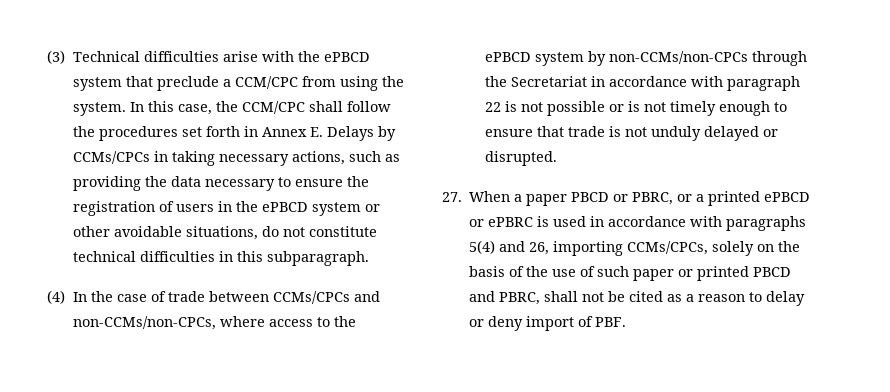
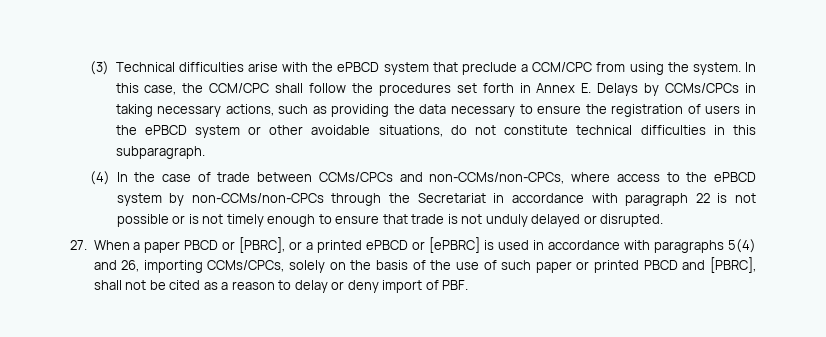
[632,192,674,205] PBRC, -> [239,237,286,253] [PBRC],
[488,217,534,227] ePBRC -> [429,237,481,253] [ePBRC]
[499,292,541,305] PBRC, -> [710,257,757,273] [PBRC],

